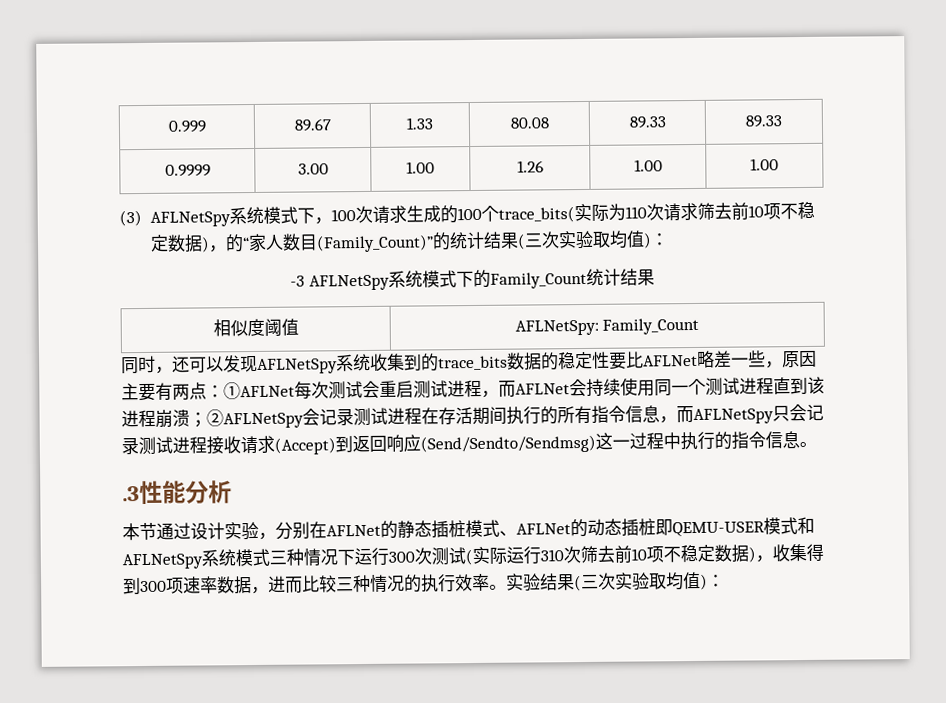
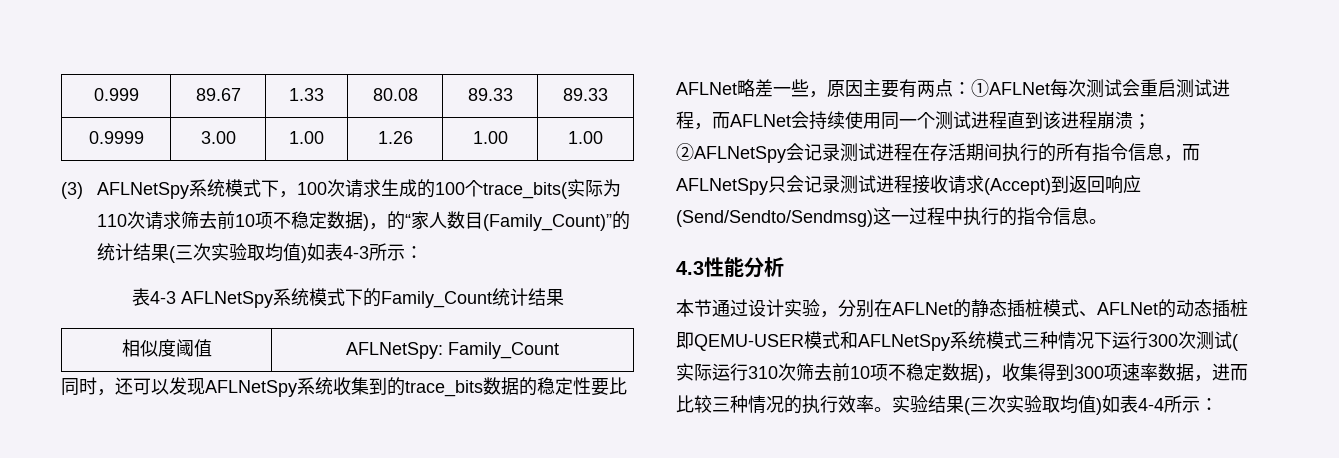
(653, 240) none -> [306,243,405,261] 如表4-3所示
[290,275,306,287] -3 -> [131,288,176,306] 表4-3
[122,486,140,502] .3 -> [676,261,704,275] 4.3
(708, 581) none -> [1102,395,1200,413] 如表4-4所示

